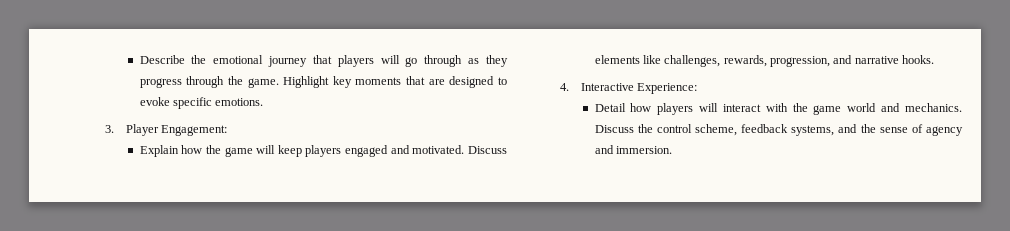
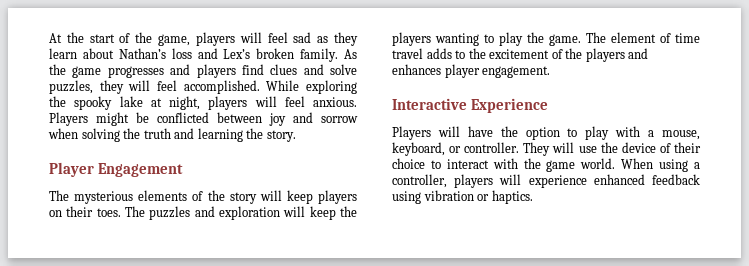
[139,55,508,67] [139,76,508,88] [139,97,264,109] [105,124,228,136] [139,145,508,157] [594,55,935,67] [560,83,698,94] [594,103,962,115] [594,124,963,136] [594,145,672,154] Describe the emotional journey that players will go through as they progress through the game. Highlight key moments that are designed to evoke specific emotions. // 3. Player Engagement: // Explain how the game will keep players engaged and motivated. Discuss elements like challenges, rewards, progression, and narrative hooks. // 4. Interactive Experience: // Detail how players will interact with the game world and mechanics. Discuss the control scheme, feedback systems, and the sense of agency and immersion. -> [49,32,358,46] [49,48,357,62] [49,64,357,78] [49,80,357,94] [49,96,357,110] [49,112,358,126] [48,128,296,142] [49,162,183,177] [49,190,357,204] [49,206,357,220] [392,32,700,46] [392,48,649,62] [392,64,551,78] [392,98,548,113] [392,126,700,140] [392,142,701,156] [392,158,700,172] [392,174,700,188] [392,190,533,204] At the start of the game, players will feel sad as they learn about Nathan’s loss and Lex’s broken family. As the game progresses and players find clues and solve puzzles, they will feel accomplished. While exploring the spooky lake at night, players will feel anxious. Players might be conflicted between joy and sorrow when solving the truth and learning the story. // Player Engagement // The mysterious elements of the story will keep players on their toes. The puzzles and exploration will keep the players wanting to play the game. The element of time travel adds to the excitement of the players and enhances player engagement. // Interactive Experience // Players will have the option to play with a mouse, keyboard, or controller. They will use the device of their choice to interact with the game world. When using a controller, players will experience enhanced feedback using vibration or haptics.

